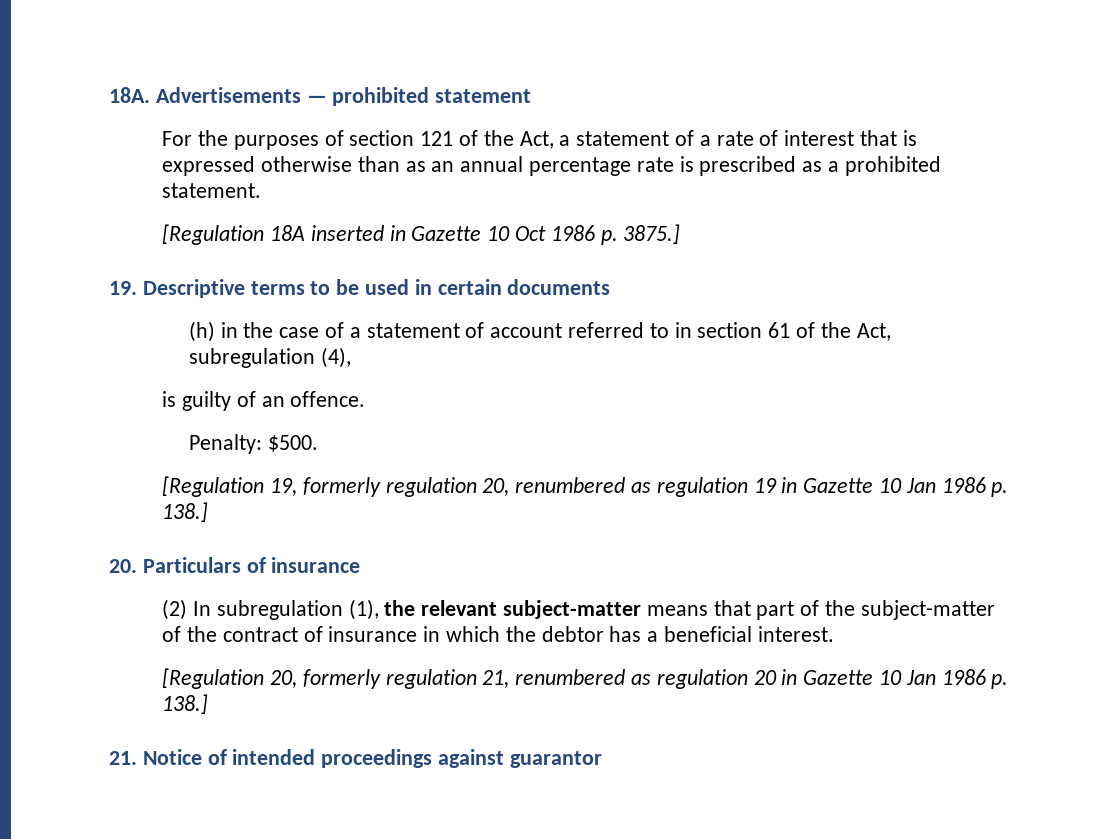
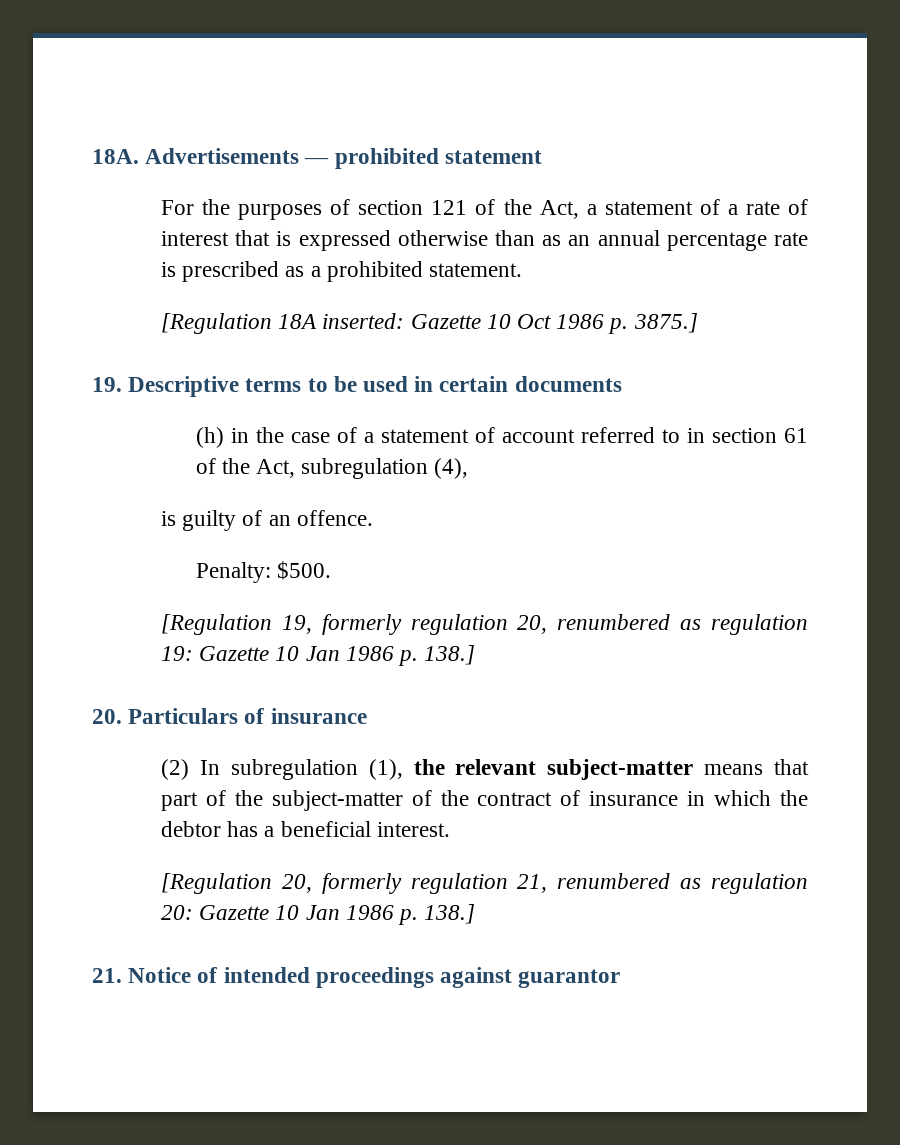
[310,225,406,241] inserted in -> [322,313,405,329] inserted:
[753,477,798,493] 19 in -> [160,646,193,661] 19:
[753,669,798,685] 20 in -> [160,905,193,920] 20:

